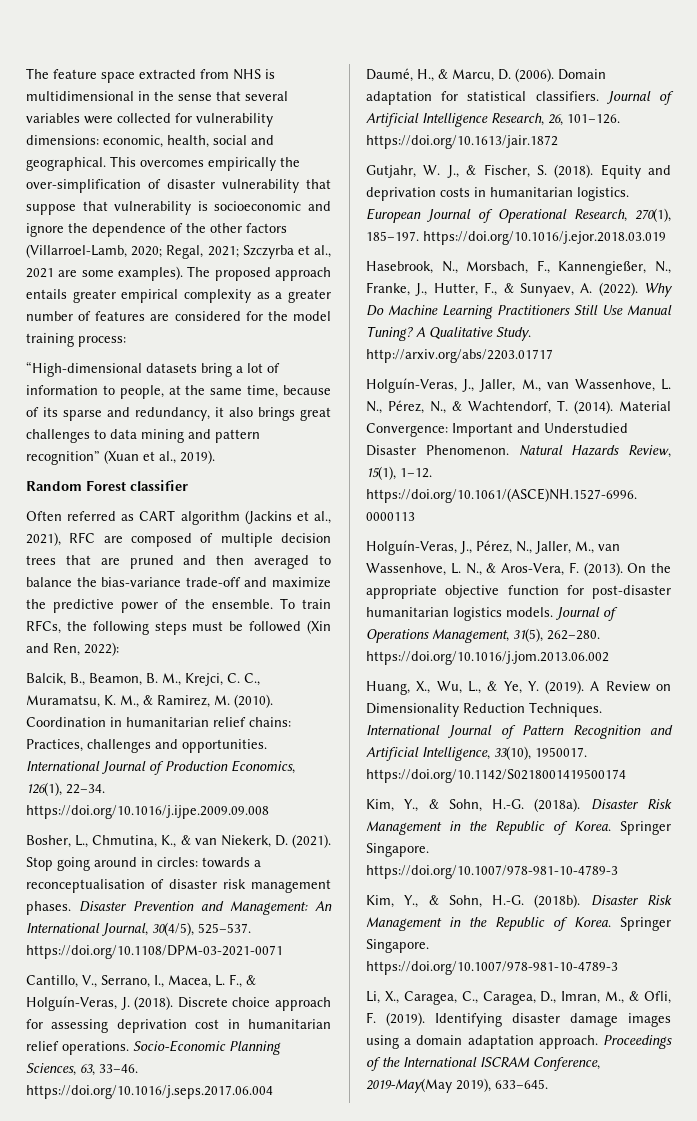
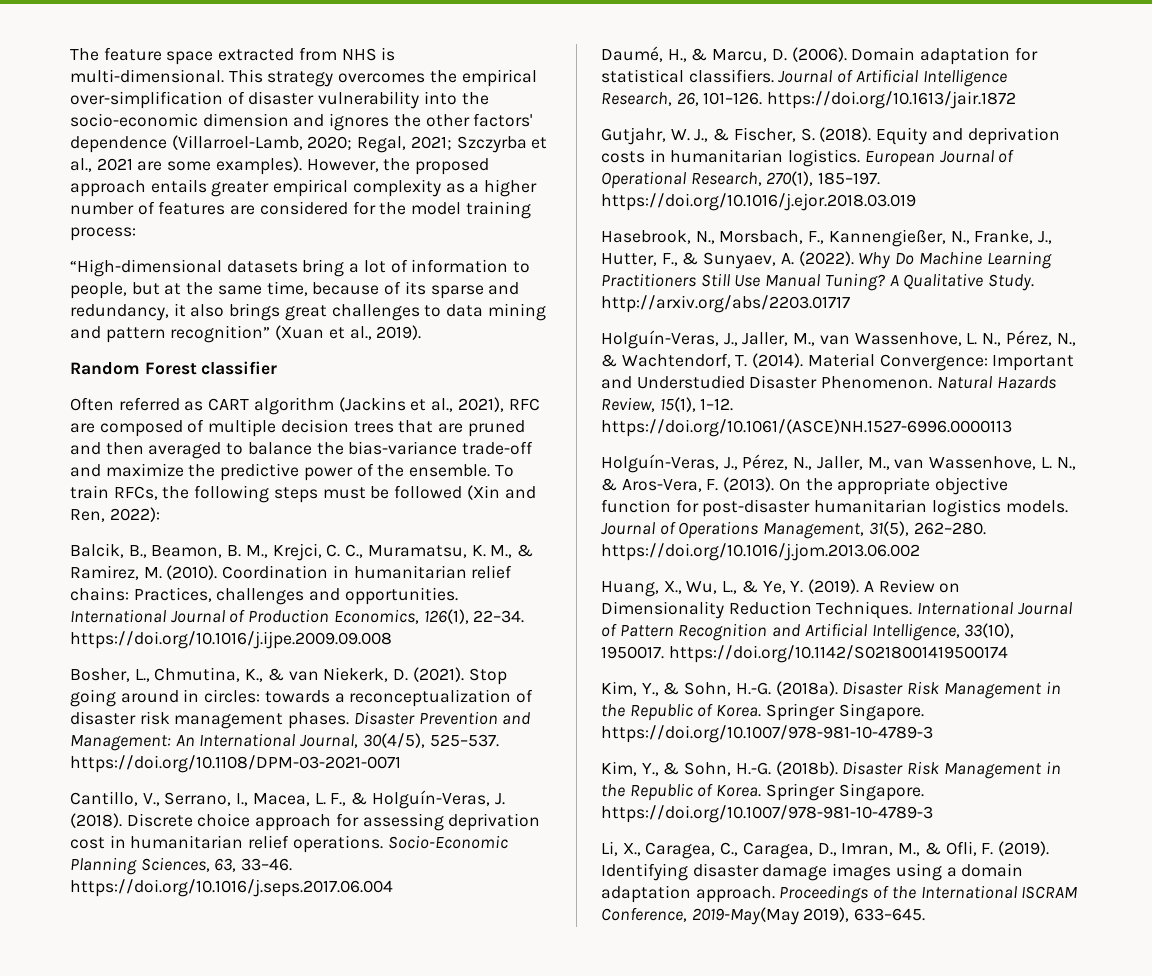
[26,91,288,101] [26,113,273,127] [26,135,274,148] [26,156,300,171] [26,179,331,193] [26,201,331,215] [26,223,287,237] multidimensional in the sense that several variables were collected for vulnerability dimensions: economic, health, social and geographical. This overcomes empirically the over-simplification of disaster vulnerability that suppose that vulnerability is socioeconomic and ignore the dependence of the other factors -> [70,69,537,87] [70,91,489,109] [70,113,533,131] [70,136,167,153] multi-dimensional. This strategy overcomes the empirical over-simplification of disaster vulnerability into the socio-economic dimension and ignores the other factors' dependence
[187,266,211,277] The -> [306,158,411,172] However, the
[287,289,331,303] greater -> [484,179,538,197] higher
(164, 392) none -> [131,282,160,295] but
[26,879,145,893] reconceptualisation -> [349,689,512,707] reconceptualization

